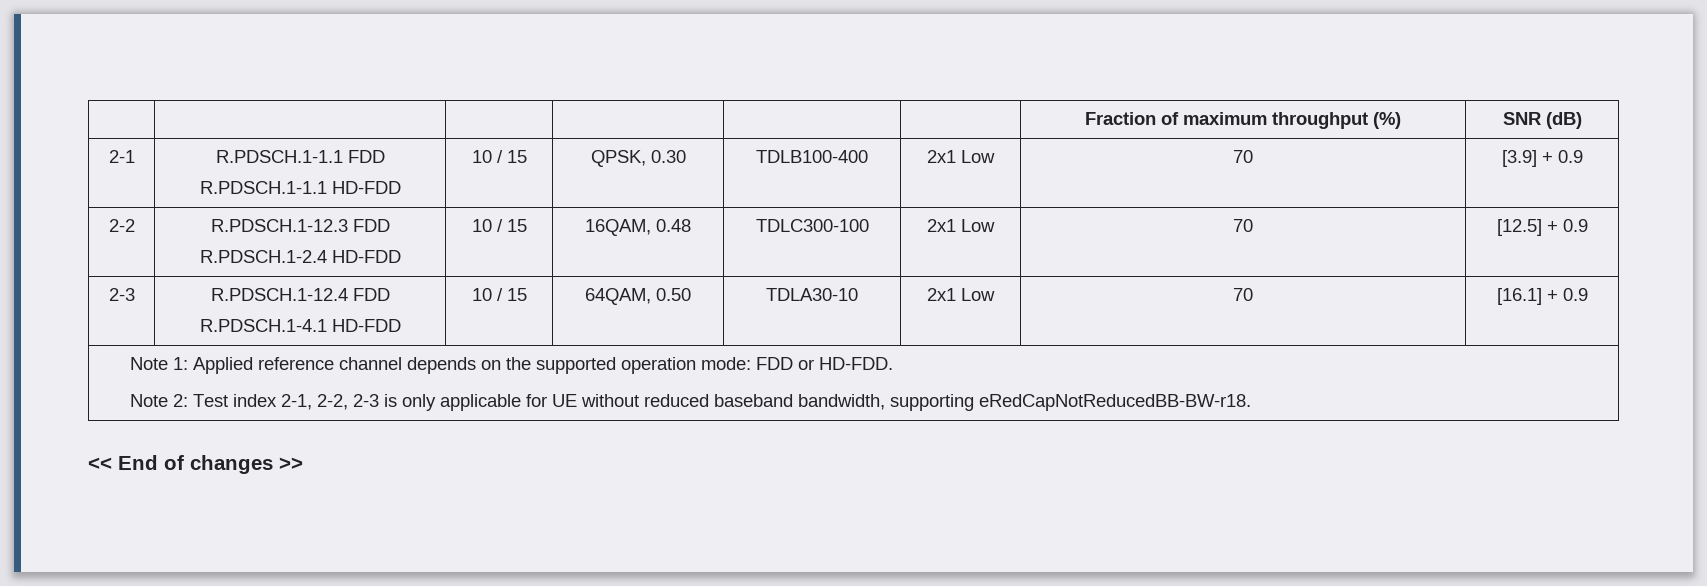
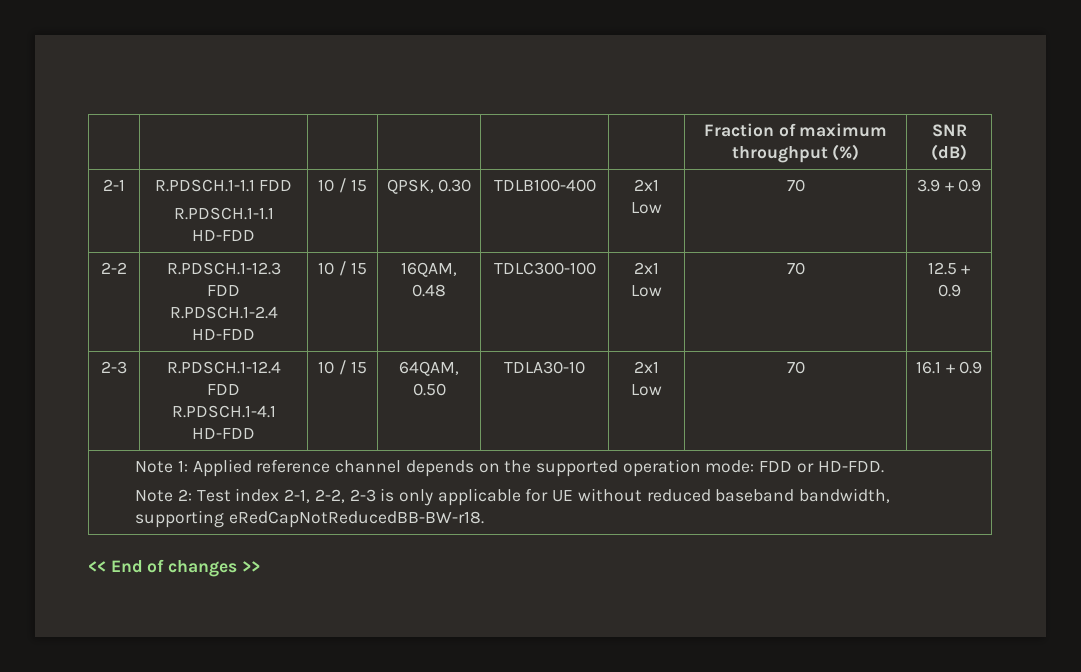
[1501,150,1537,167] [3.9] -> [916,179,940,192] 3.9
[1496,219,1542,236] [12.5] -> [927,262,957,275] 12.5
[1496,288,1542,305] [16.1] -> [915,361,941,374] 16.1

